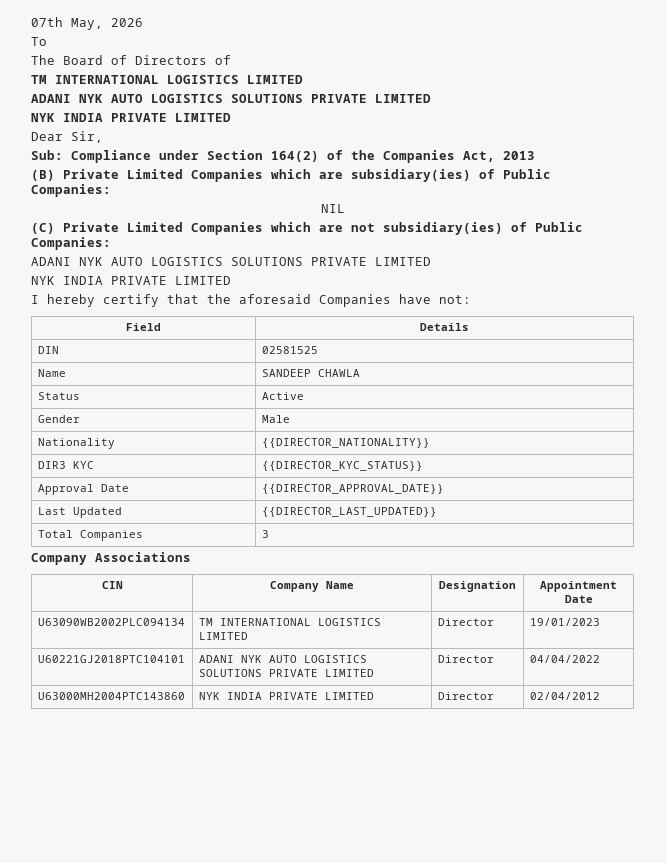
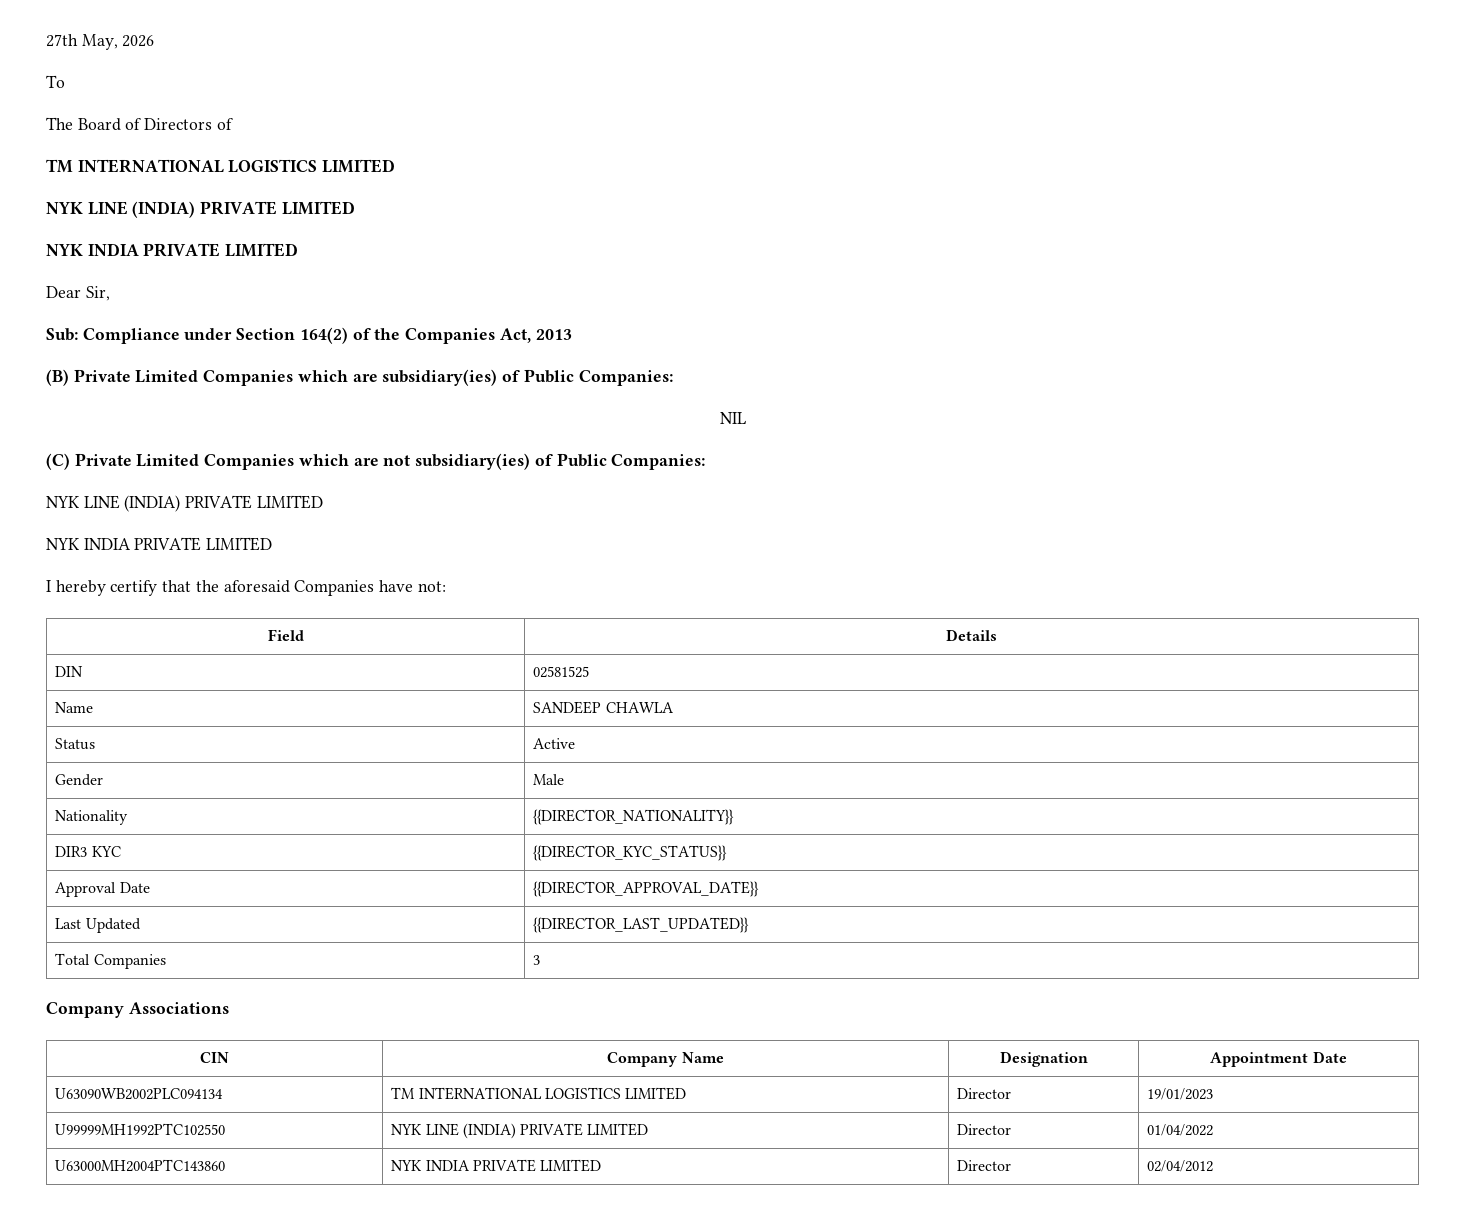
[31,17,63,27] 07th -> [46,34,78,47] 27th
[31,94,303,103] ADANI NYK AUTO LOGISTICS SOLUTIONS -> [46,201,196,218] NYK LINE (INDIA)
[31,257,303,266] ADANI NYK AUTO LOGISTICS SOLUTIONS -> [46,495,181,512] NYK LINE (INDIA)
[37,655,185,663] [198,655,367,663] [198,669,374,677] [437,655,494,663] [529,655,600,663] U60221GJ2018PTC104101 | ADANI NYK AUTO LOGISTICS SOLUTIONS PRIVATE LIMITED | Director | 04/04/2022 -> [55,1123,226,1136] [391,1123,649,1139] [957,1124,1012,1135] [1147,1124,1214,1136] U99999MH1992PTC102550 | NYK LINE (INDIA) PRIVATE LIMITED | Director | 01/04/2022

